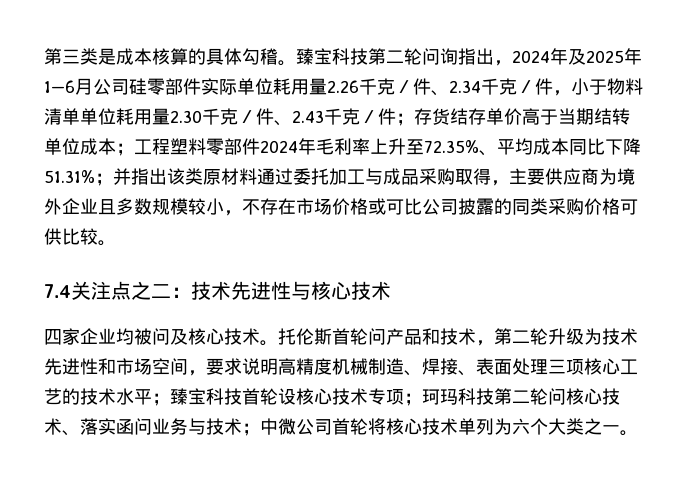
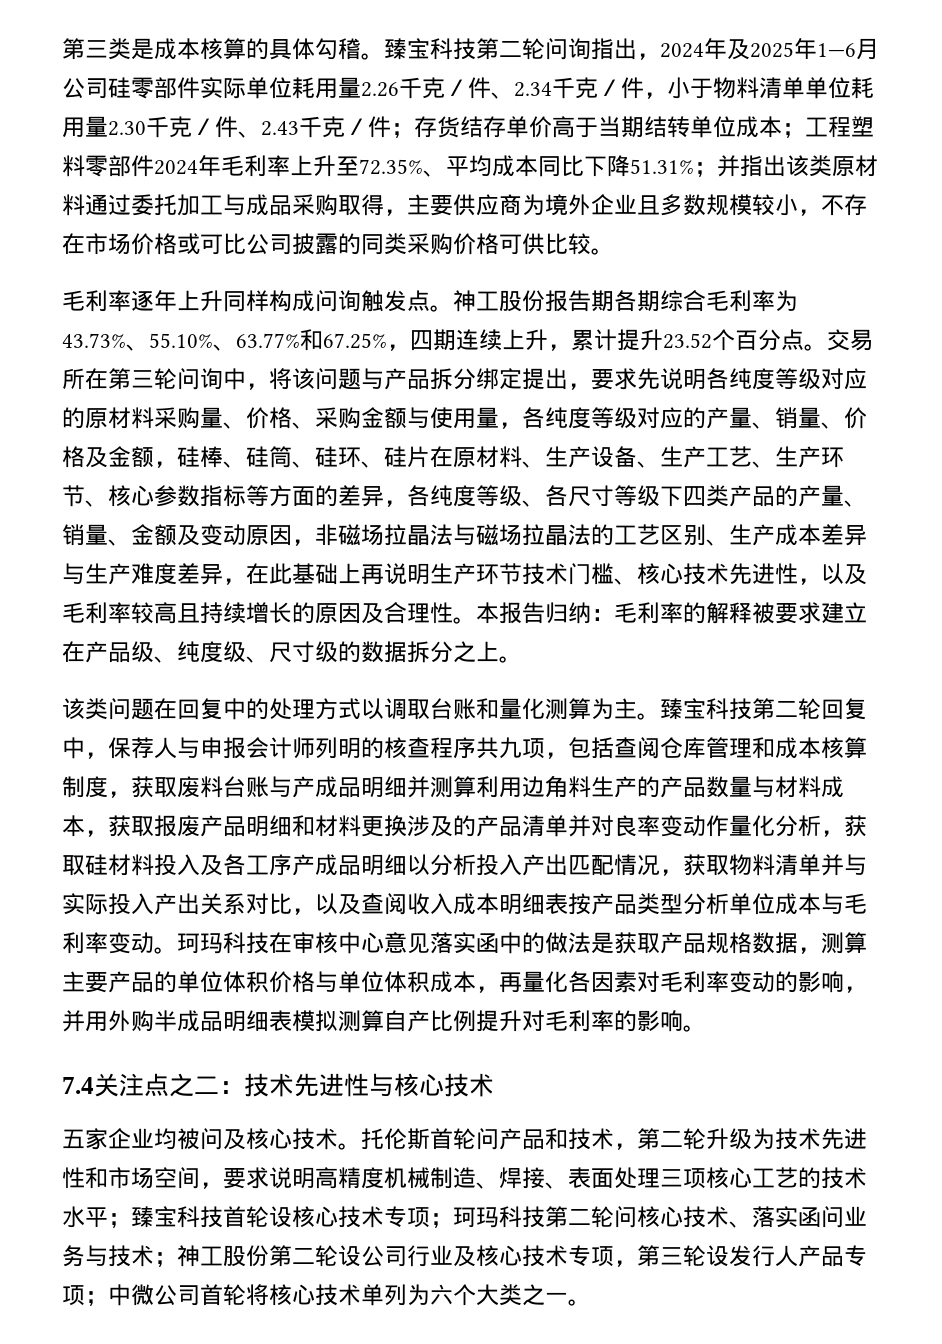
(116, 243) none -> [62,290,798,312] [62,329,873,351] [62,368,867,390] [62,407,867,429] [62,446,844,468] [62,485,867,507] [62,524,867,546] [62,563,867,585] [62,602,867,624] [62,641,522,663] [62,698,867,720] [62,737,867,759] [62,775,844,798] [62,815,867,837] [62,854,867,876] [62,893,867,915] [62,932,867,954] [62,971,867,993] [62,1010,706,1032] // 毛利率逐年上升同样构成问询触发点。神工股份报告期各期综合毛利率为43.73%、55.10%、63.77%和67.25%，四期连续上升，累计提升23.52个百分点。交易所在第三轮问询中，将该问题与产品拆分绑定提出，要求先说明各纯度等级对应的原材料采购量、价格、采购金额与使用量，各纯度等级对应的产量、销量、价格及金额，硅棒、硅筒、硅环、硅片在原材料、生产设备、生产工艺、生产环节、核心参数指标等方面的差异，各纯度等级、各尺寸等级下四类产品的产量、销量、金额及变动原因，非磁场拉晶法与磁场拉晶法的工艺区别、生产成本差异与生产难度差异，在此基础上再说明生产环节技术门槛、核心技术先进性，以及毛利率较高且持续增长的原因及合理性。本报告归纳：毛利率的解释被要求建立在产品级、纯度级、尺寸级的数据拆分之上。 // 该类问题在回复中的处理方式以调取台账和量化测算为主。臻宝科技第二轮回复中，保荐人与申报会计师列明的核查程序共九项，包括查阅仓库管理和成本核算制度，获取废料台账与产成品明细并测算利用边角料生产的产品数量与材料成本，获取报废产品明细和材料更换涉及的产品清单并对良率变动作量化分析，获取硅材料投入及各工序产成品明细以分析投入产出匹配情况，获取物料清单并与实际投入产出关系对比，以及查阅收入成本明细表按产品类型分析单位成本与毛利率变动。珂玛科技在审核中心意见落实函中的做法是获取产品规格数据，测算主要产品的单位体积价格与单位体积成本，再量化各因素对毛利率变动的影响，并用外购半成品明细表模拟测算自产比例提升对毛利率的影响。
[44,329,62,345] 四 -> [62,1129,85,1149] 五
(260, 429) none -> [177,1245,867,1267] [62,1285,108,1306] 神工股份第二轮设公司行业及核心技术专项，第三轮设发行人产品专项；

